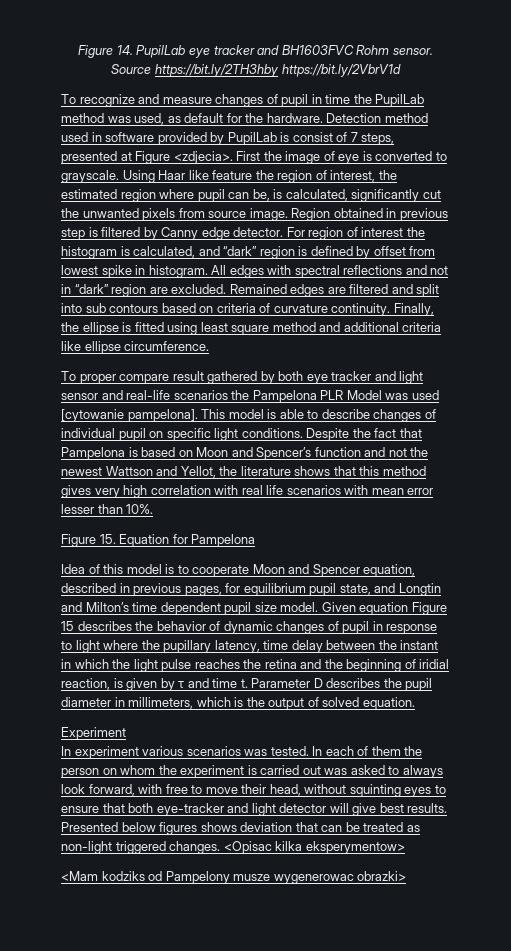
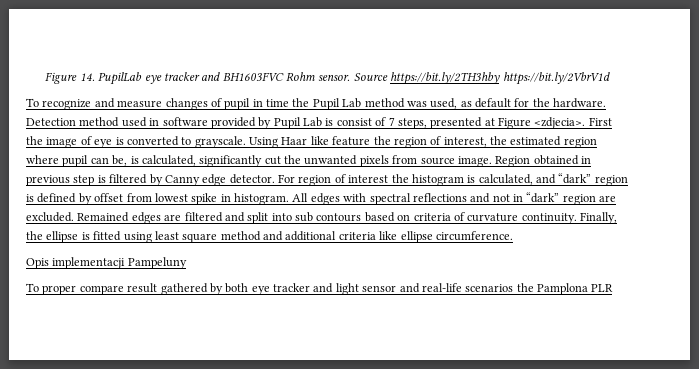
[375,94,425,107] PupilLab -> [312,98,362,110] Pupil Lab
[227,132,277,145] PupilLab -> [273,117,322,129] Pupil Lab
(210, 346) none -> [26,257,187,269] // Opis implementacji Pampeluny
[252,390,439,403] [61,409,436,422] [61,428,422,441] [61,447,429,460] [61,466,426,478] [61,485,434,498] [61,504,154,514] [61,534,256,547] [61,564,416,577] [61,583,441,596] [61,602,447,615] [61,621,438,634] [61,640,439,653] [61,659,450,672] [61,678,433,691] [61,697,415,710] [61,727,126,740] [61,746,423,759] [61,765,443,778] [61,784,446,797] [61,803,448,816] [61,822,420,835] [61,841,405,854] [61,871,407,884] Pampelona PLR Model was used [cytowanie pampelona]. This model is able to describe changes of individual pupil on specific light conditions. Despite the fact that Pampelona is based on Moon and Spencer’s function and not the newest Wattson and Yellot, the literature shows that this method gives very high correlation with real life scenarios with mean error lesser than 10%. // Figure 15. Equation for Pampelona // Idea of this model is to cooperate Moon and Spencer equation, described in previous pages, for equilibrium pupil state, and Longtin and Milton’s time dependent pupil size model. Given equation Figure 15 describes the behavior of dynamic changes of pupil in response to light where the pupillary latency, time delay between the instant in which the light pulse reaches the retina and the beginning of iridial reaction, is given by τ and time t. Parameter D describes the pupil diameter in millimeters, which is the output of solved equation. // Experiment // In experiment various scenarios was tested. In each of them the person on whom the experiment is carried out was asked to always look forward, with free to move their head, without squinting eyes to ensure that both eye-tracker and light detector will give best results. Presented below figures shows deviation that can be treated as non-light triggered changes. <Opisac kilka eksperymentow> // <Mam kodziks od Pampelony musze wygenerowac obrazki> -> [537,283,614,295] Pamplona PLR

